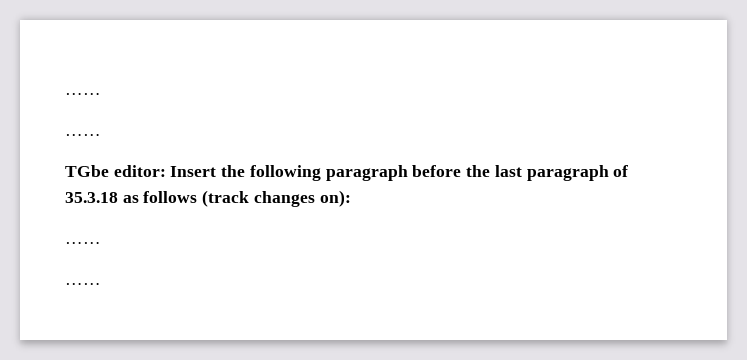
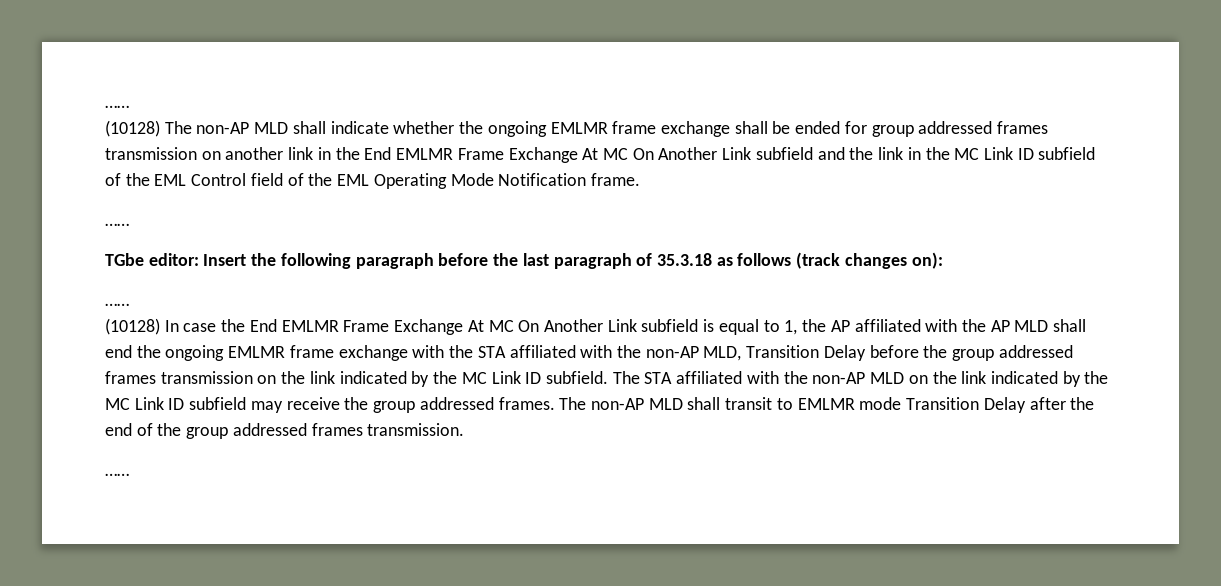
[65,93,101,95] …… -> [105,105,129,108] [105,120,1049,137] [105,147,1096,163] [105,173,640,189] …… // (10128) The non-AP MLD shall indicate whether the ongoing EMLMR frame exchange shall be ended for group addressed frames transmission on another link in the End EMLMR Frame Exchange At MC On Another Link subfield and the link in the MC Link ID subfield of the EML Control field of the EML Operating Mode Notification frame.
(101, 243) none -> [105,318,1087,335] [105,345,1073,361] [105,371,1109,387] [105,397,1095,413] [105,423,465,439] // (10128) In case the End EMLMR Frame Exchange At MC On Another Link subfield is equal to 1, the AP affiliated with the AP MLD shall end the ongoing EMLMR frame exchange with the STA affiliated with the non-AP MLD, Transition Delay before the group addressed frames transmission on the link indicated by the MC Link ID subfield. The STA affiliated with the non-AP MLD on the link indicated by the MC Link ID subfield may receive the group addressed frames. The non-AP MLD shall transit to EMLMR mode Transition Delay after the end of the group addressed frames transmission.

